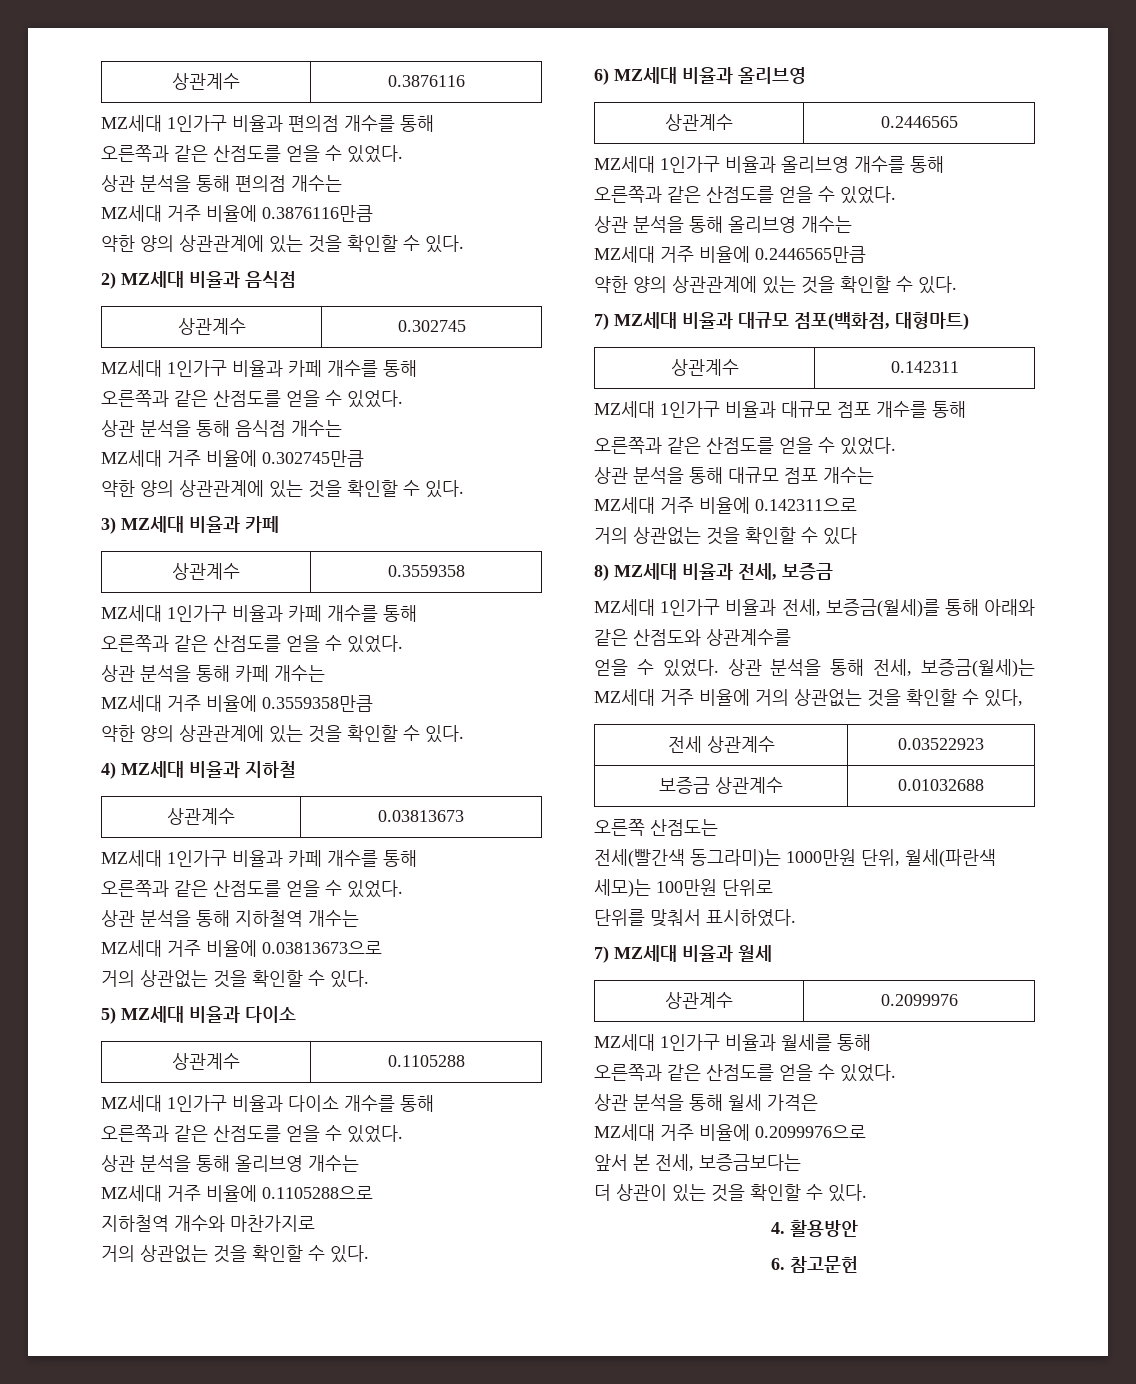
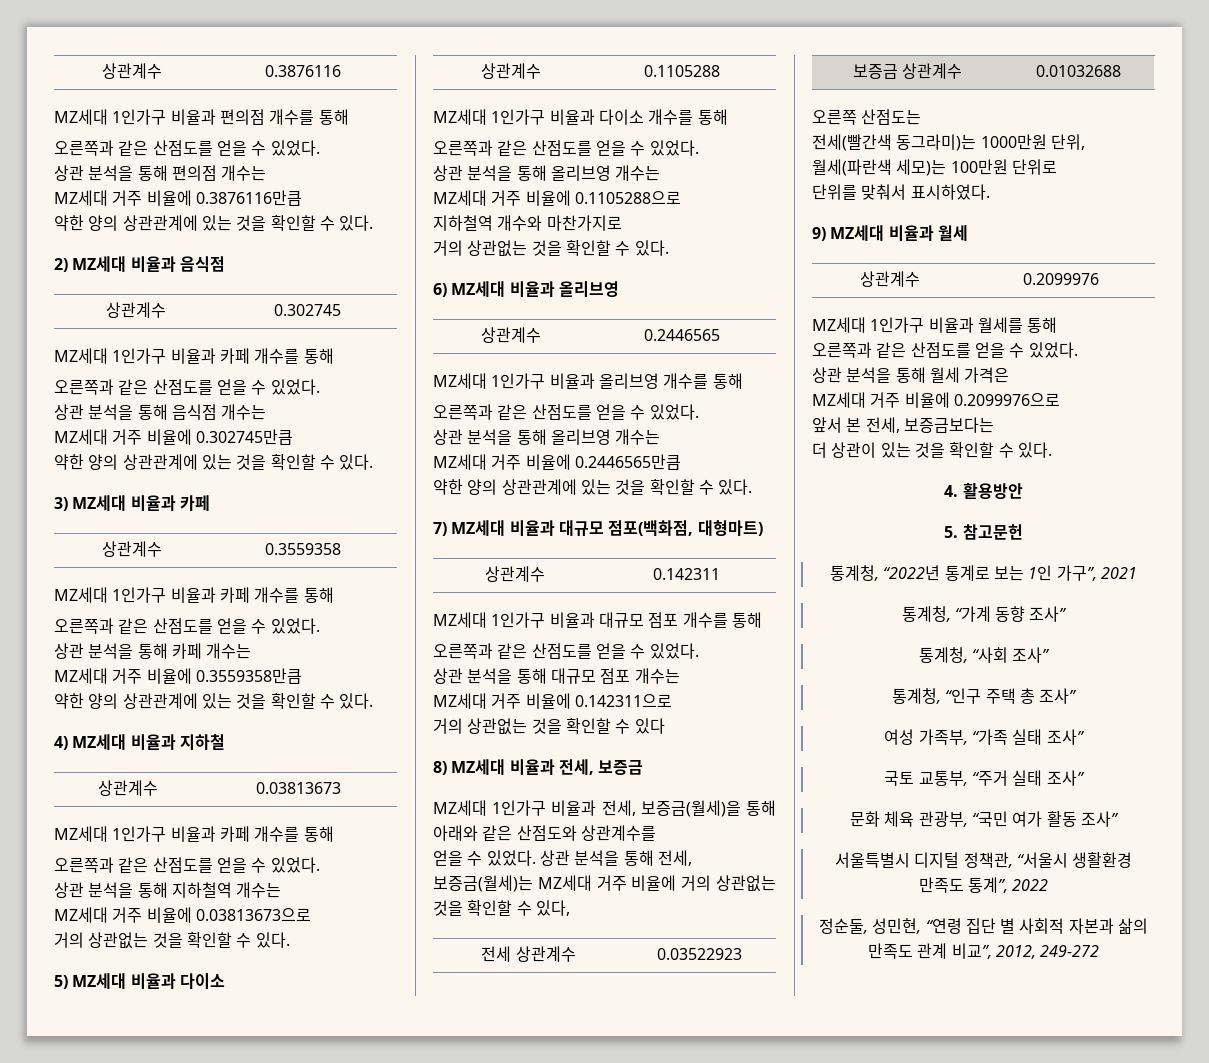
[825,599,940,617] 보증금(월세)를 -> [640,800,741,817] 보증금(월세)을
[594,946,609,963] 7) -> [812,227,826,241] 9)
[771,1258,785,1270] 6. -> [944,526,959,538] 5.
(858, 1264) none -> [830,565,1137,581] [901,606,1068,622] [918,647,1051,663] [891,688,1078,704] [884,729,1085,745] [884,770,1085,786] [850,811,1119,827] [834,852,1133,868] [918,877,1049,893] [818,918,1149,934] [867,943,1100,959] // 통계청, “2022년 통계로 보는 1인 가구”, 2021 // 통계청, “가계 동향 조사” // 통계청, “사회 조사” // 통계청, “인구 주택 총 조사” // 여성 가족부, “가족 실태 조사” // 국토 교통부, “주거 실태 조사” // 문화 체육 관광부, “국민 여가 활동 조사” // 서울특별시 디지털 정책관, “서울시 생활환경 만족도 통계”, 2022 // 정순둘, 성민현, “연령 집단 별 사회적 자본과 삶의 만족도 관계 비교”, 2012, 249-272

